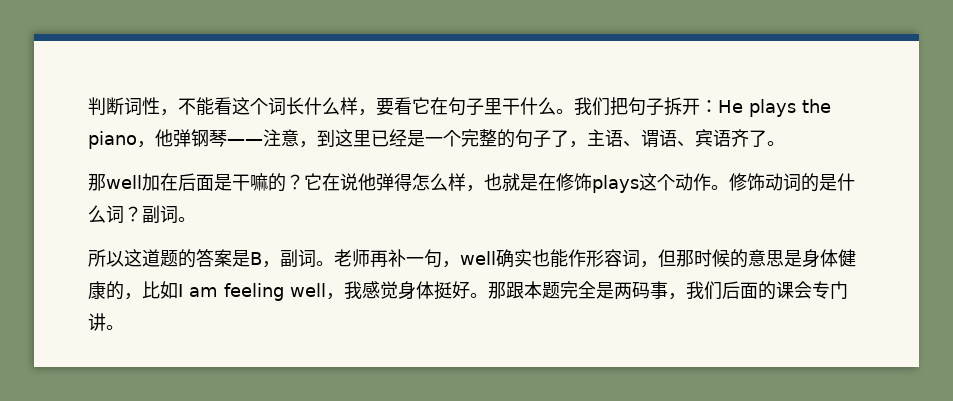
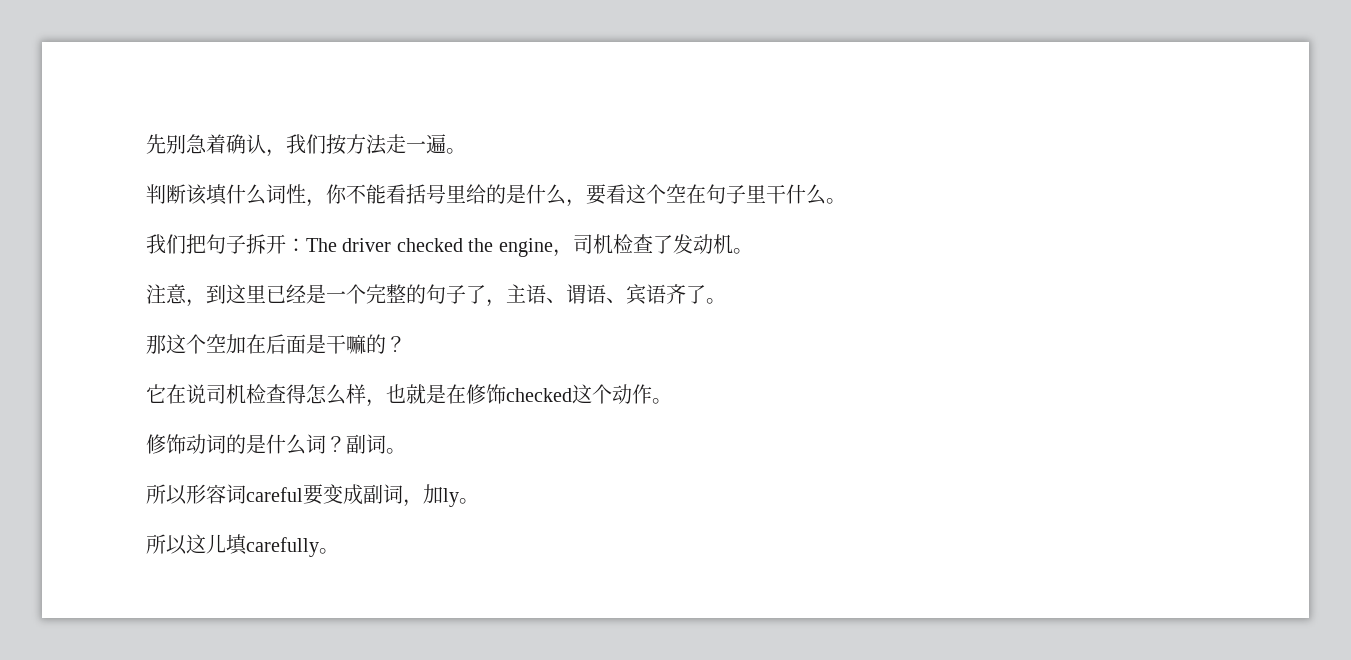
[88,97,430,116] 判断词性，不能看这个词长什么样，要看它 -> [146,134,466,157] [146,184,686,207] 先别急着确认，我们按方法走一遍。 // 判断该填什么词性，你不能看括号里给的是什么，要看这个空
(574, 111) none -> (846, 201) //
[718,99,831,117] [88,129,263,149] He plays the piano，他弹钢琴—— -> [306,234,753,257] The driver checked the engine，司机检查了发动机。 //
[106,175,142,189] well -> [166,334,226,354] 这个空
[304,173,394,191] 它在说他弹 -> [146,384,286,404] // 它在说司机检查
[592,175,639,193] plays -> [506,388,572,402] checked
(729, 187) none -> (672, 401) //
[124,249,856,268] [88,281,848,301] [88,313,106,331] 这道题的答案是B，副词。老师再补一句，well确实也能作形容词，但那时候的意思是身体健康的，比如I am feeling well，我感觉身体挺好。那跟本题完全是两码事，我们后面的课会专门讲 -> [186,484,479,507] [146,534,319,557] 形容词careful要变成副词，加ly。 // 所以这儿填carefully

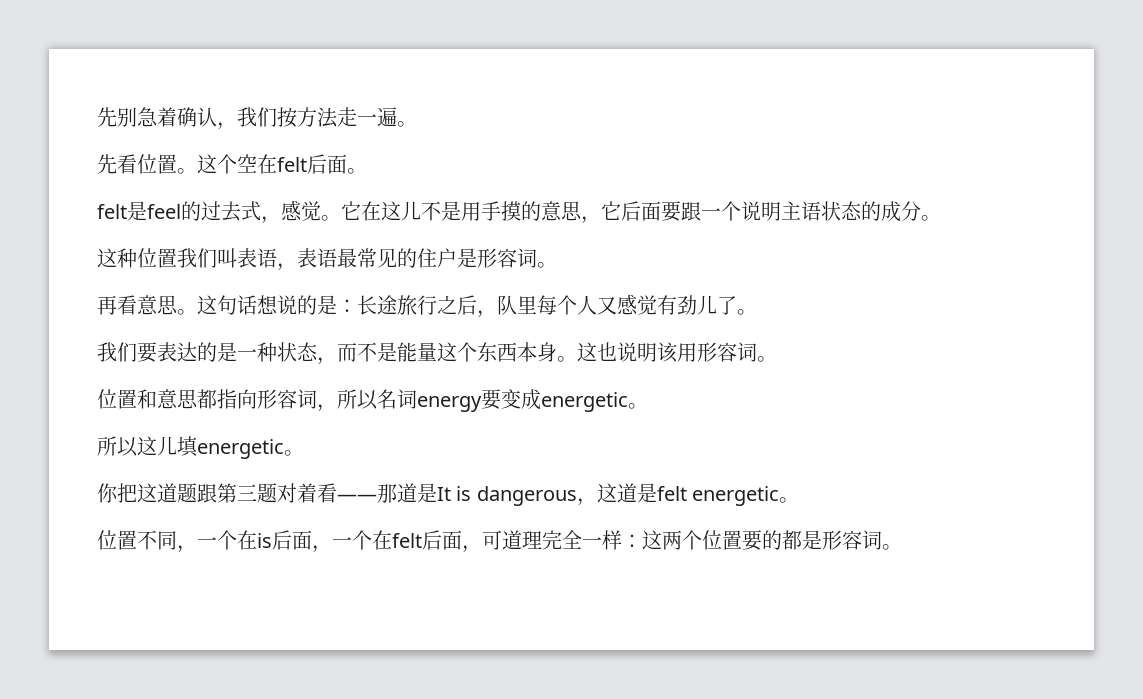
[146,184,846,207] [146,234,753,257] [146,284,726,307] [146,334,406,354] [146,384,672,407] [146,434,406,455] [146,484,459,507] 判断该填什么词性，你不能看括号里给的是什么，要看这个空在句子里干什么。 // 我们把句子拆开：The driver checked the engine，司机检查了发动机。 // 注意，到这里已经是一个完整的句子了，主语、谓语、宾语齐了。 // 那这个空加在后面是干嘛的？ // 它在说司机检查得怎么样，也就是在修饰checked这个动作。 // 修饰动词的是什么词？副词。 // 所以形容词careful要变成副词，加ly -> [97,154,367,174] [97,200,941,224] [97,248,557,271] [97,294,757,318] [97,342,777,365] [97,389,628,412] 先看位置。这个空在felt后面。 // felt是feel的过去式，感觉。它在这儿不是用手摸的意思，它后面要跟一个说明主语状态的成分。 // 这种位置我们叫表语，表语最常见的住户是形容词。 // 再看意思。这句话想说的是：长途旅行之后，队里每个人又感觉有劲儿了。 // 我们要表达的是一种状态，而不是能量这个东西本身。这也说明该用形容词。 // 位置和意思都指向形容词，所以名词energy要变成energetic
[246,537,339,557] carefully。 -> [197,439,304,459] [97,483,800,506] [97,530,902,553] energetic。 // 你把这道题跟第三题对着看——那道是It is dangerous，这道是felt energetic。 // 位置不同，一个在is后面，一个在felt后面，可道理完全一样：这两个位置要的都是形容词。

